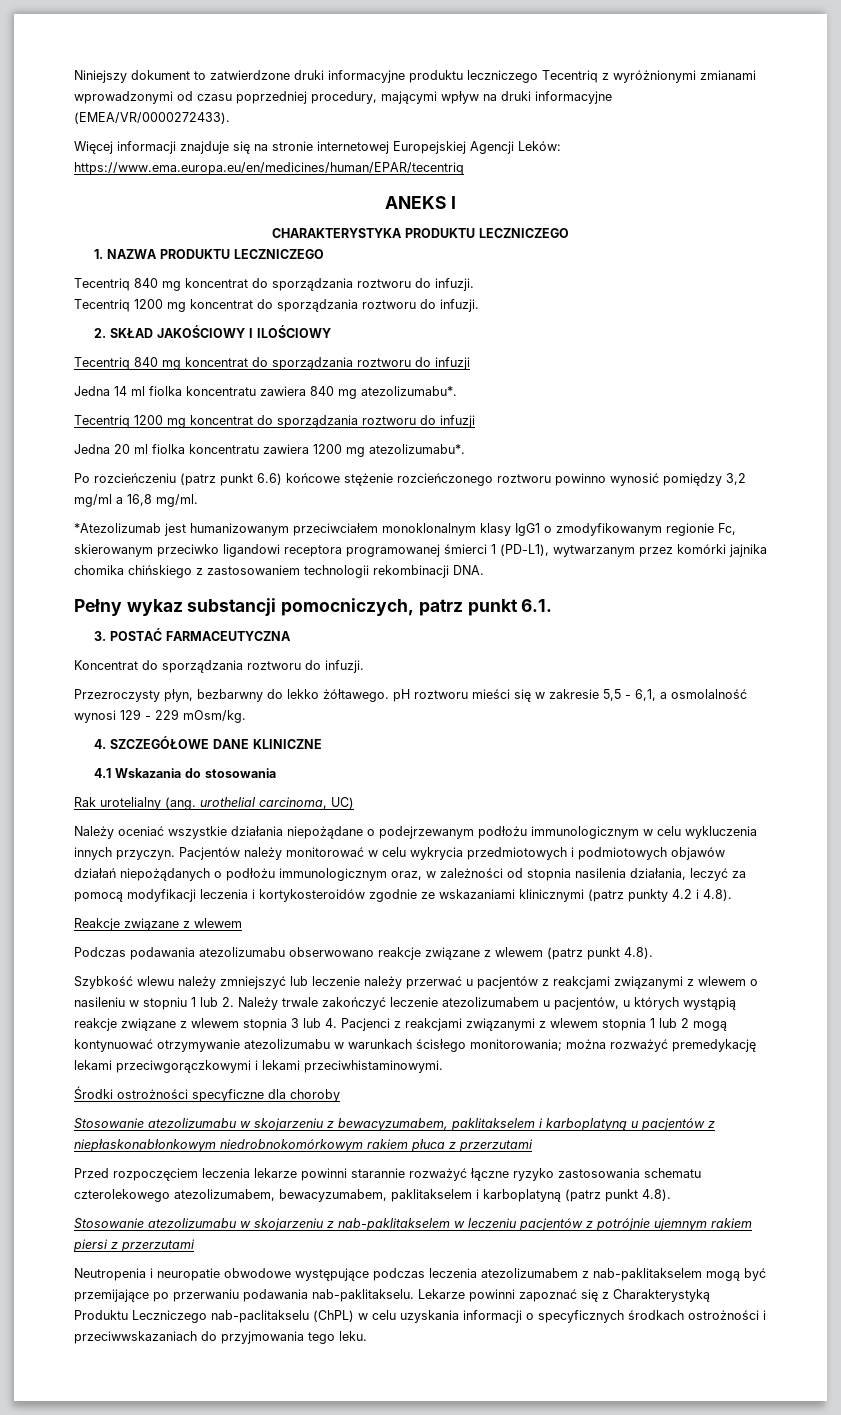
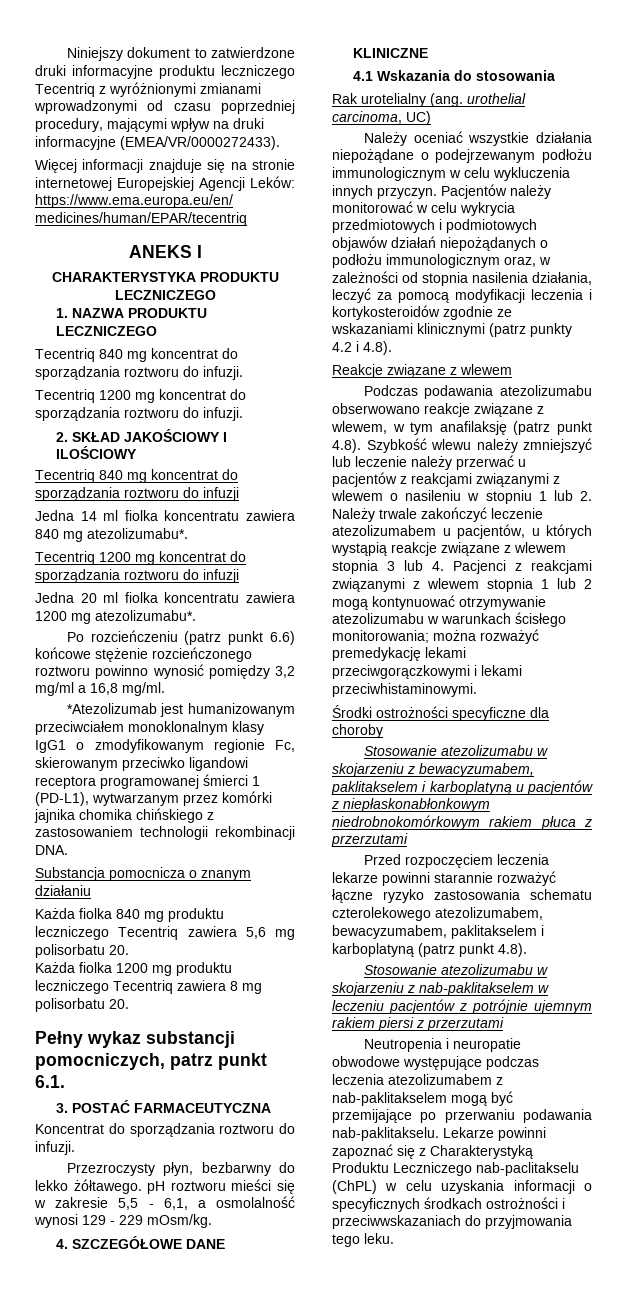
(484, 570) none -> [35,867,251,881] [35,885,91,896] [35,908,224,922] [35,926,295,940] [35,944,129,958] [35,962,232,976] [35,980,262,994] [35,998,129,1012] // Substancja pomocnicza o znanym działaniu // Każda fiolka 840 mg produktu leczniczego Tecentriq zawiera 5,6 mg polisorbatu 20. // Każda fiolka 1200 mg produktu leczniczego Tecentriq zawiera 8 mg polisorbatu 20.
[495,947,653,960] wlewem (patrz punkt 4.8). // -> [331,421,592,435] [332,439,361,453] wlewem, w tym anafilaksję (patrz punkt 4.8).

